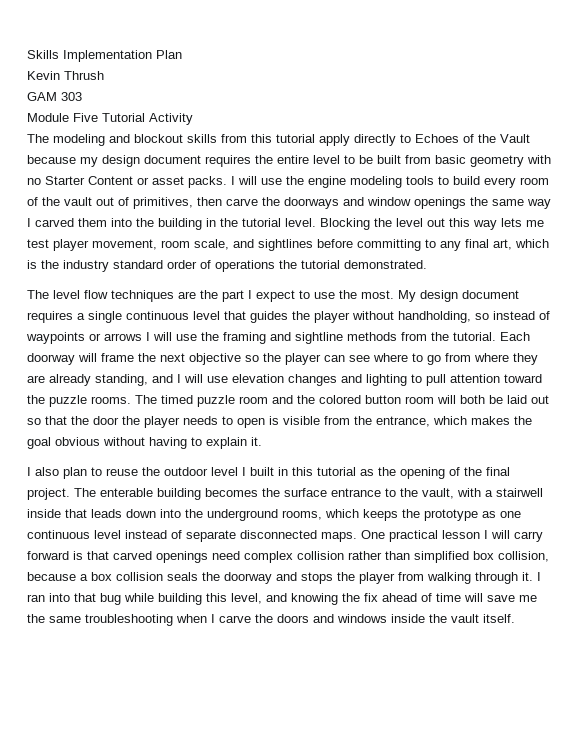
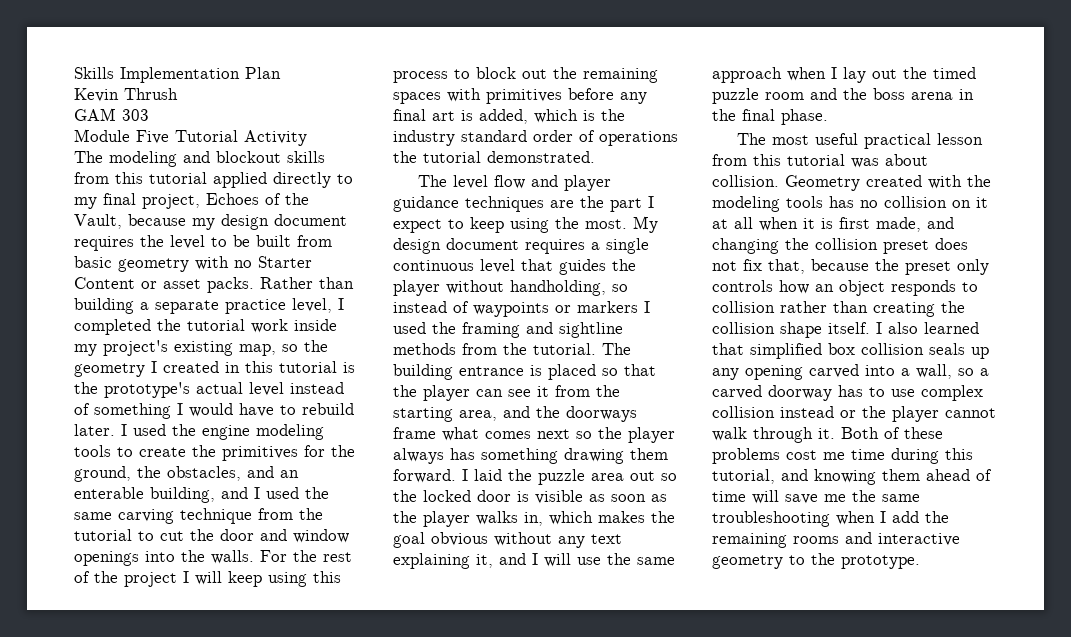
[319,134,350,146] apply -> [213,172,267,188] applied
(411, 138) none -> [74,193,200,209] my final project,
[500,134,530,143] Vault -> [74,214,122,229] Vault,
[277,155,309,164] entire -> (164, 241) none
[231,176,282,185] I will use -> [260,277,354,289] [74,298,344,314] [74,319,337,335] [74,340,328,356] [74,361,355,377] [74,382,344,398] [74,403,354,419] [74,424,166,436] Rather than building a separate practice level, I completed the tutorial work inside my project's existing map, so the geometry I created in this tutorial is the prototype's actual level instead of something I would have to rebuild later. I used
[453,176,549,188] [27,197,551,209] [27,218,544,230] [27,239,512,251] build every room of the vault out of primitives, then carve the doorways and window openings the same way I carved them into the building in the tutorial level. Blocking the level out this way lets me test player movement, room scale, and sightlines before committing to any final art, -> [139,445,355,461] [74,466,299,482] [74,487,329,503] [74,508,323,524] [74,529,349,543] [74,550,352,566] [74,571,341,587] [393,67,658,83] [393,88,647,104] [393,109,528,124] create the primitives for the ground, the obstacles, and an enterable building, and I used the same carving technique from the tutorial to cut the door and window openings into the walls. For the rest of the project I will keep using this process to block out the remaining spaces with primitives before any final art is added,
(108, 294) none -> [530,175,611,191] [393,196,459,212] and player guidance
[314,292,335,299] use -> [470,217,549,233] keep using
[104,332,197,341] arrows I will use -> [577,301,650,313] [393,322,426,334] markers I used
[500,332,530,341] [27,353,538,365] [27,374,542,386] [27,395,549,407] [27,416,430,428] Each doorway will frame the next objective so the player can see where to go from where they are already standing, and I will use elevation changes and lighting to pull attention toward the puzzle rooms. The timed puzzle room and the colored button room will both be laid out so that the door the player needs to open is visible from the entrance, -> [602,343,631,355] [393,364,656,380] [393,385,620,401] [393,406,637,422] [393,427,675,443] [393,448,668,464] [393,469,677,485] [393,490,667,504] [393,511,543,527] The building entrance is placed so that the player can see it from the starting area, and the doorways frame what comes next so the player always has something drawing them forward. I laid the puzzle area out so the locked door is visible as soon as the player walks in,
[149,437,262,449] [27,467,510,479] [27,488,543,500] [27,509,521,521] [27,530,543,542] [27,551,549,563] [27,572,541,584] [27,593,378,605] having to explain it. // I also plan to reuse the outdoor level I built in this tutorial as the opening of the final project. The enterable building becomes the surface entrance to the vault, with a stairwell inside that leads down into the underground rooms, which keeps the prototype as one continuous level instead of separate disconnected maps. One practical lesson I will carry forward is that carved openings need complex collision rather than simplified box collision, because a box collision seals the doorway and stops the player from walking through it. I ran into that bug while building this level, and knowing the fix -> [558,534,622,548] [393,553,675,569] [712,67,976,83] [712,88,974,104] [712,109,828,125] [736,133,983,149] [712,154,928,168] [712,175,991,191] [712,196,988,212] [712,217,954,232] [712,238,968,254] [712,259,989,275] [712,280,978,296] [712,301,965,317] [712,322,979,338] [712,343,989,359] [712,364,989,380] [712,385,983,401] [712,406,996,422] [712,427,943,443] [712,448,973,464] [712,469,920,485] any text explaining it, and I will use the same approach when I lay out the timed puzzle room and the boss arena in the final phase. // The most useful practical lesson from this tutorial was about collision. Geometry created with the modeling tools has no collision on it at all when it is first made, and changing the collision preset does not fix that, because the preset only controls how an object responds to collision rather than creating the collision shape itself. I also learned that simplified box collision seals up any opening carved into a wall, so a carved doorway has to use complex collision instead or the player cannot walk through it. Both of these problems cost me time during this tutorial, and knowing them
[219,614,515,623] carve the doors and windows inside the vault itself. -> [892,511,949,523] [712,532,960,548] [712,553,920,569] add the remaining rooms and interactive geometry to the prototype.

